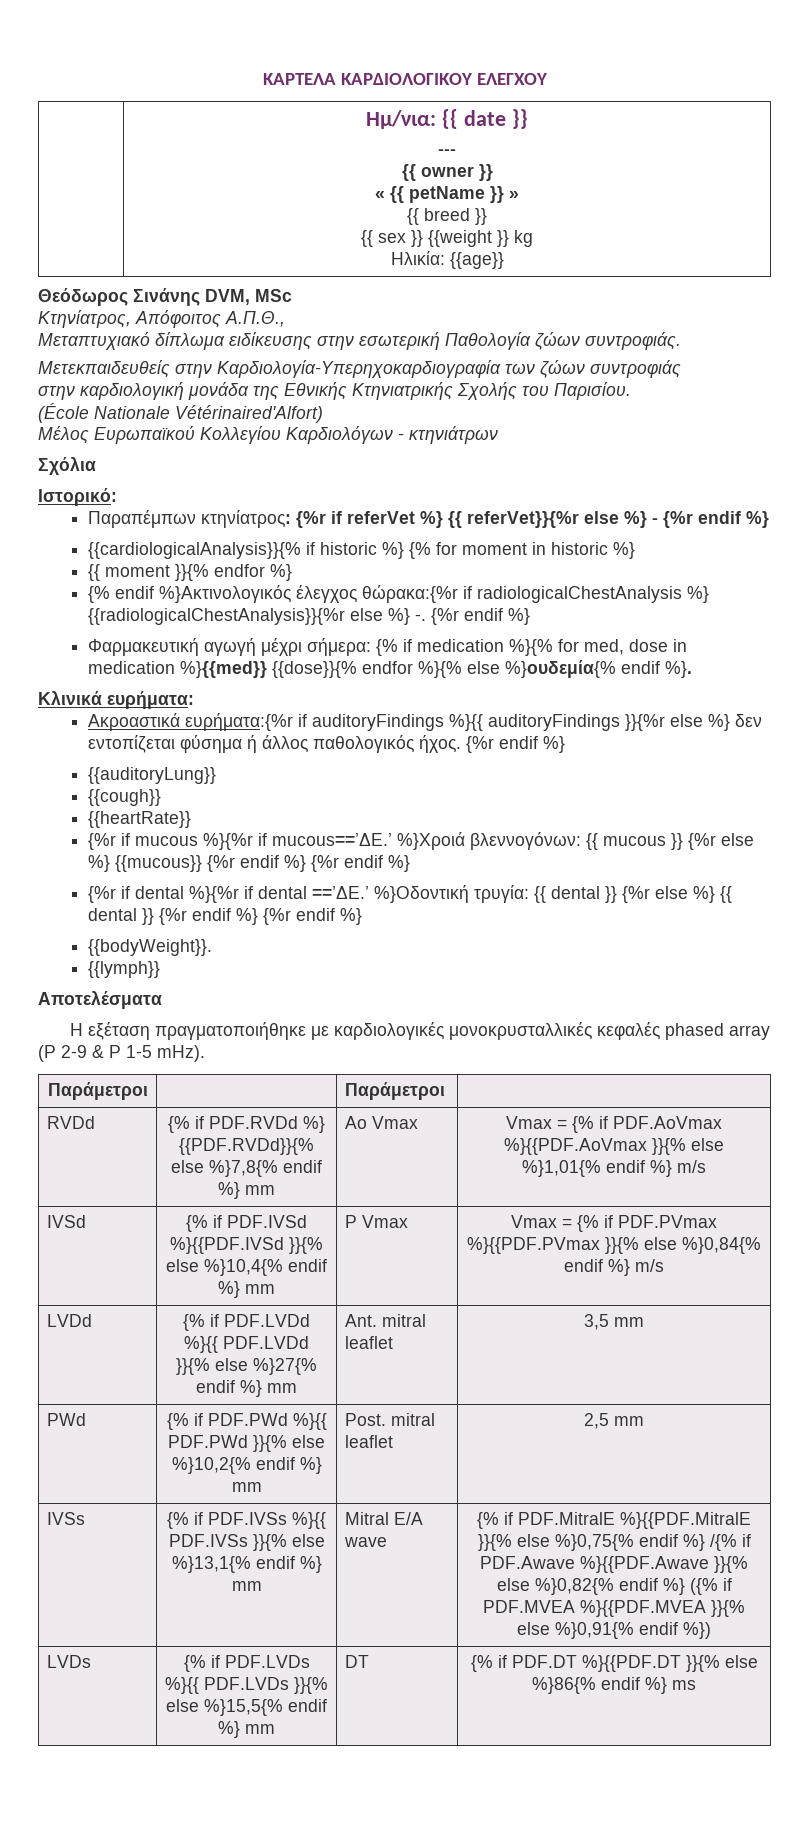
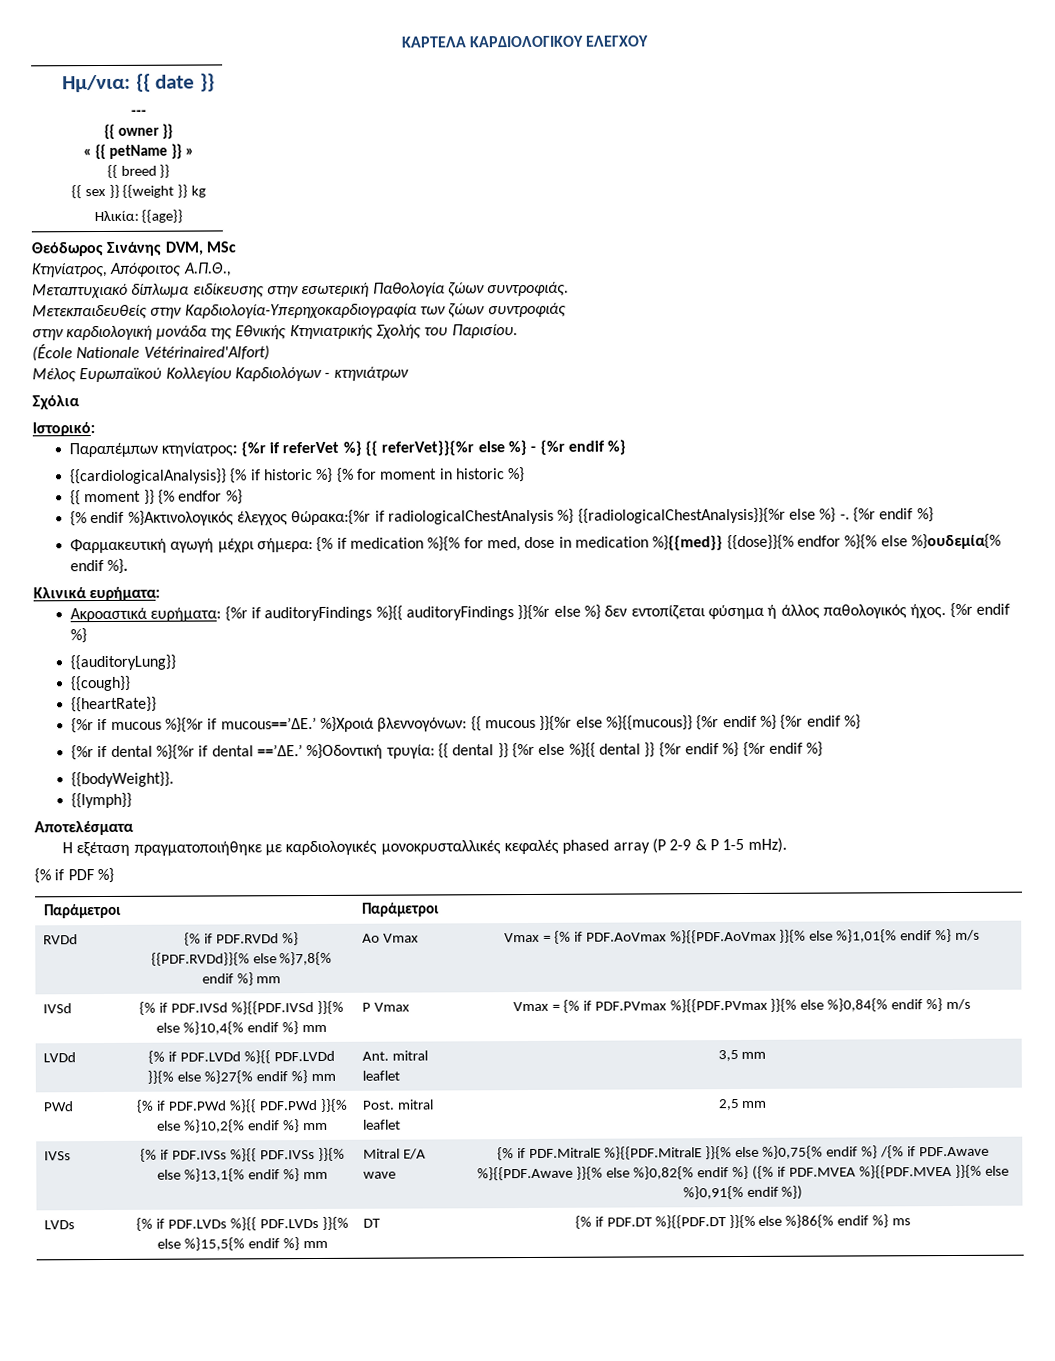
[88,542,302,559] {{cardiologicalAnalysis}}{% -> [69,468,248,485] {{cardiologicalAnalysis}} {%
[175,564,210,581] }}{% -> [143,489,176,505] }} {%
[185,713,294,731] ευρήματα:{%r -> [150,606,248,622] ευρήματα: {%r
[671,833,755,850] [88,855,203,872] }} {%r else %} {{mucous}} -> [539,715,693,731] }}{%r else %}{{mucous}}
[693,886,733,903] %} {{ -> [568,742,596,758] %}{{
(205, 1053) none -> [34,867,114,884] // {% if PDF %}

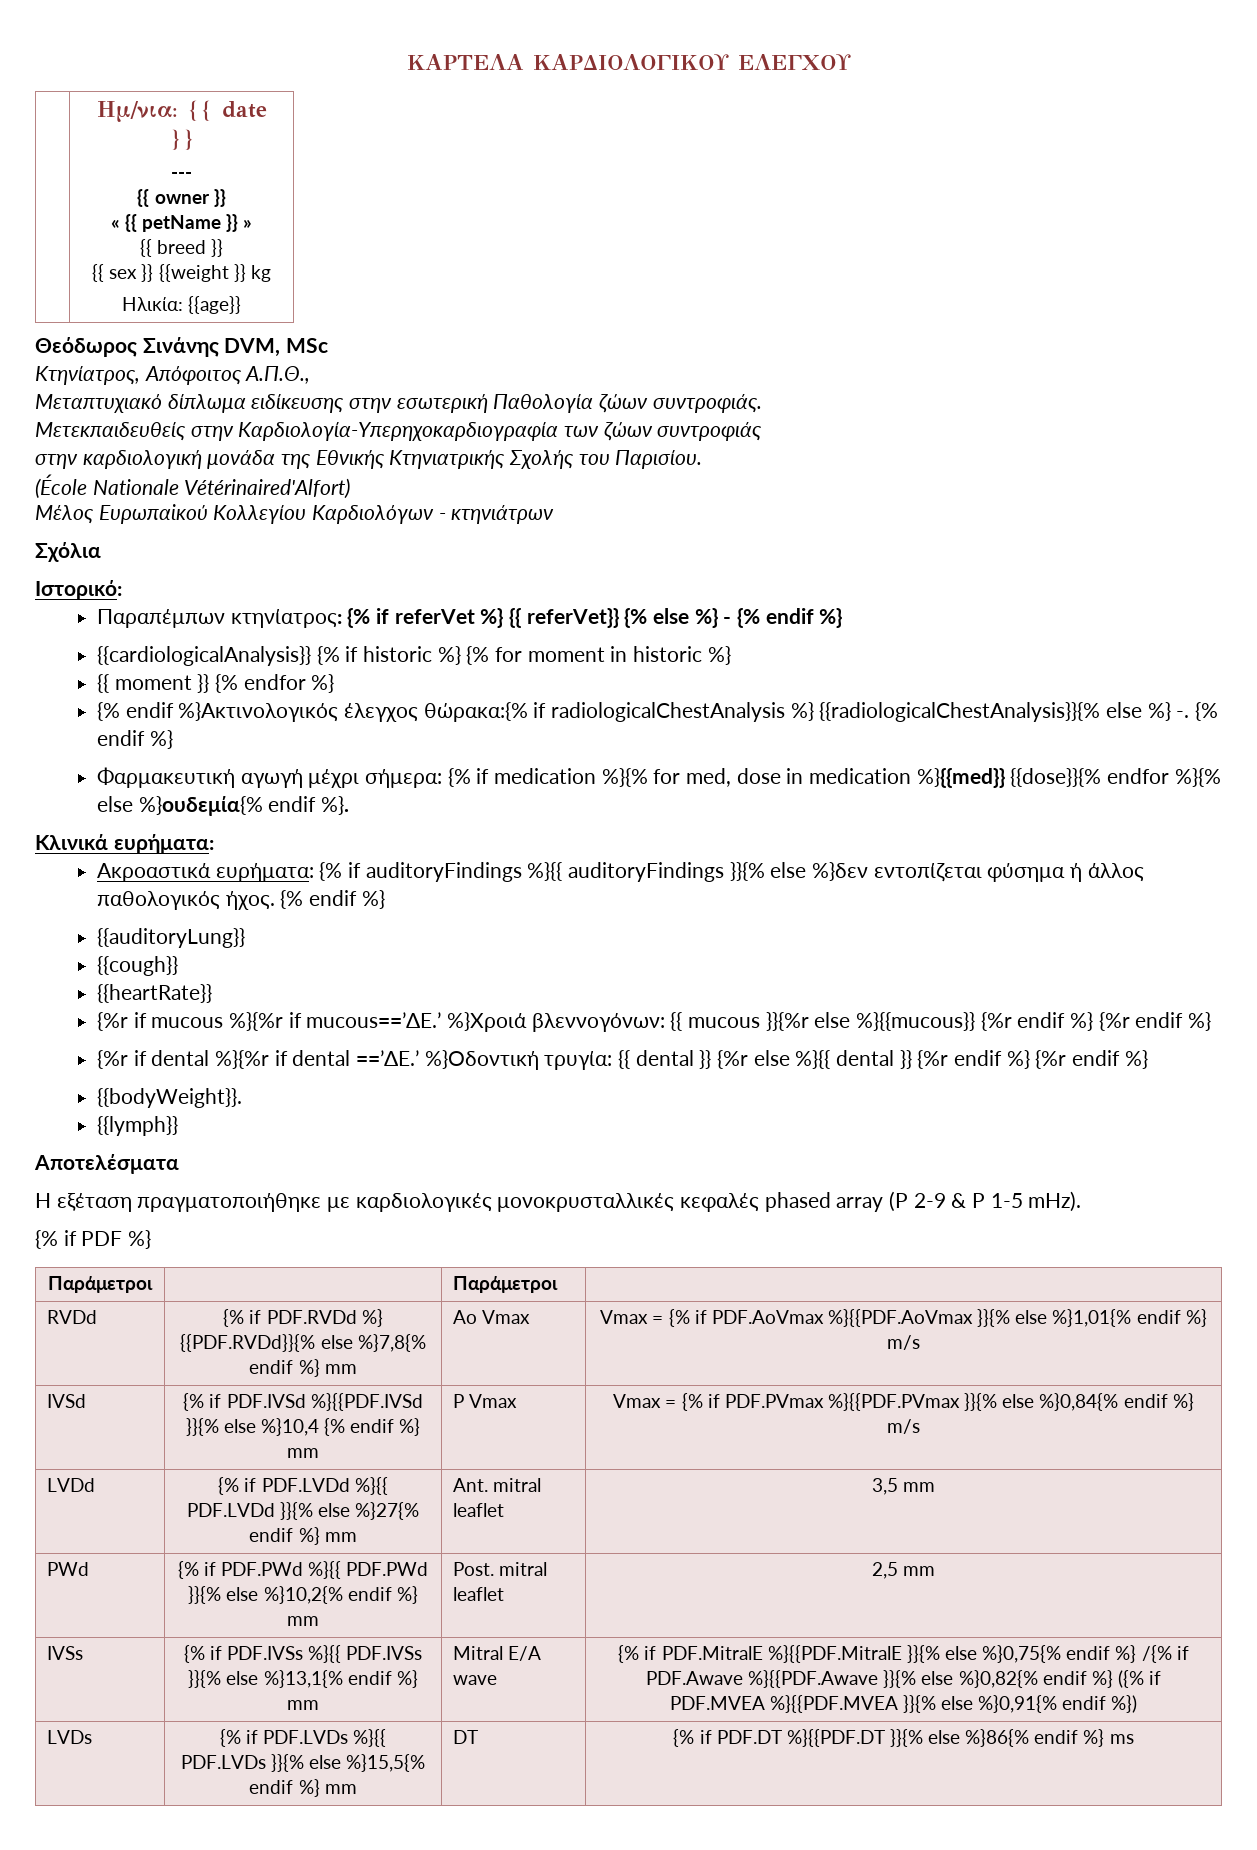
[240,441,266,457] {%r -> [347,608,371,628] {%
[381,440,475,456] referVet}}{%r -> [526,608,648,628] referVet}} {%
[539,439,565,455] {%r -> [736,608,760,628] {%
[291,509,372,526] θώρακα:{%r -> [423,702,528,722] θώρακα:{%
[577,507,786,524] {{radiologicalChestAnalysis}}{%r -> [819,702,1101,722] {{radiologicalChestAnalysis}}{%
[852,507,876,523] {%r -> [1194,702,1218,721] {%
[224,606,248,622] {%r -> [319,862,343,881] {%
[517,604,628,621] }}{%r else %} δεν -> [729,862,868,881] }}{% else %}δεν
[949,602,973,619] {%r -> [280,890,304,909] {%
[183,1021,245,1035] %}10,4{% -> [260,1418,346,1436] %}10,4 {%

